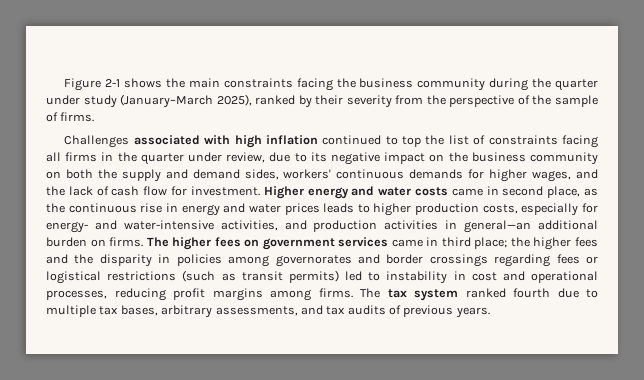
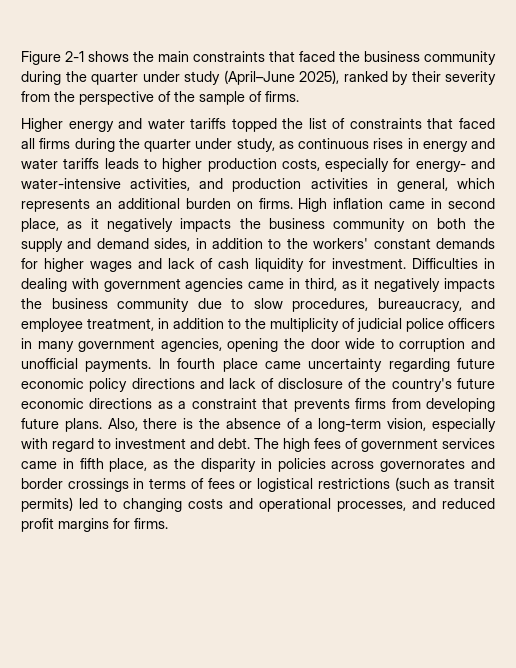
[296,78,333,91] facing -> [269,51,335,62] that faced
[120,94,214,108] (January–March -> [223,70,295,85] (April–June
[64,135,422,148] Challenges associated with high inflation continued to top -> [21,118,277,132] Higher energy and water tariffs topped
[561,135,598,148] facing -> [427,118,496,129] that faced
[101,152,598,165] [46,169,598,182] [46,186,598,199] [46,203,163,213] in the quarter under review, due to its negative impact on the business community on both the supply and demand sides, workers' continuous demands for higher wages, and the lack of cash flow for investment. Higher energy and water costs came in second place, as the continuous rise -> [74,138,404,152] during the quarter under study, as continuous rises
[284,203,320,215] prices -> [63,158,100,169] tariffs
[464,220,599,233] [46,237,599,250] [46,254,68,264] general—an additional burden on firms. The higher fees on government services came in third place; the higher fees and -> [396,178,496,192] [21,198,495,212] [21,218,496,232] [21,238,495,252] [21,258,495,272] [21,278,496,292] [21,298,495,312] [21,318,495,332] [21,338,496,352] [21,358,495,372] [21,378,496,392] [21,398,496,412] [21,418,496,432] [21,438,495,452] [21,458,169,472] general, which represents an additional burden on firms. High inflation came in second place, as it negatively impacts the business community on both the supply and demand sides, in addition to the workers' constant demands for higher wages and lack of cash liquidity for investment. Difficulties in dealing with government agencies came in third, as it negatively impacts the business community due to slow procedures, bureaucracy, and employee treatment, in addition to the multiplicity of judicial police officers in many government agencies, opening the door wide to corruption and unofficial payments. In fourth place came uncertainty regarding future economic policy directions and lack of disclosure of the country's future economic directions as a constraint that prevents firms from developing future plans. Also, there is the absence of a long-term vision, especially with regard to investment and debt. The high fees of government services came in fifth place, as
[228,255,270,267] among -> [331,461,375,469] across
[494,254,551,267] regarding -> [133,478,204,489] in terms of
[386,271,598,284] [46,288,598,301] [46,305,490,318] instability in cost and operational processes, reducing profit margins among firms. The tax system ranked fourth due to multiple tax bases, arbitrary assessments, and tax audits of previous years. -> [123,498,495,512] [21,518,168,532] changing costs and operational processes, and reduced profit margins for firms.

